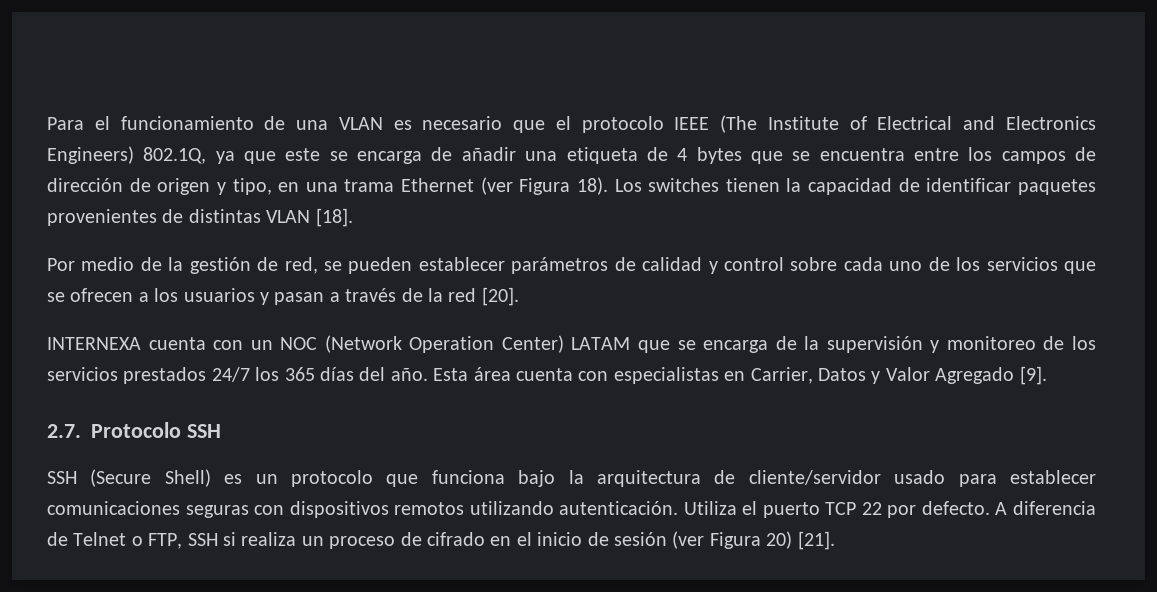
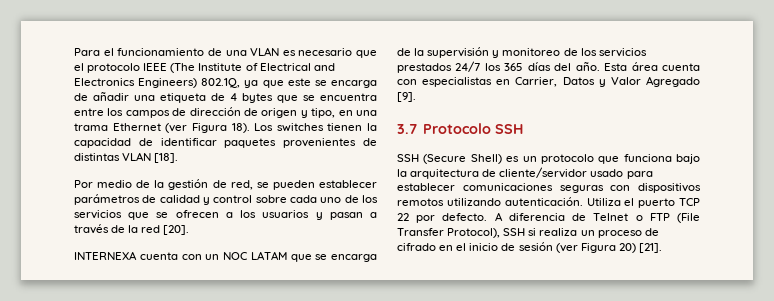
[324,335,564,353] (Network Operation Center) -> (247, 256) none
[47,424,81,438] 2.7. -> [397,124,417,134] 3.7
[148,533,183,549] FTP, -> [649,213,700,223] [397,228,501,238] FTP (File Transfer Protocol),

